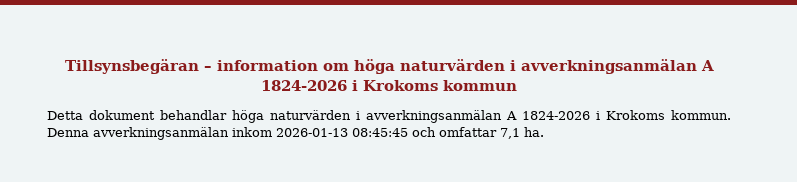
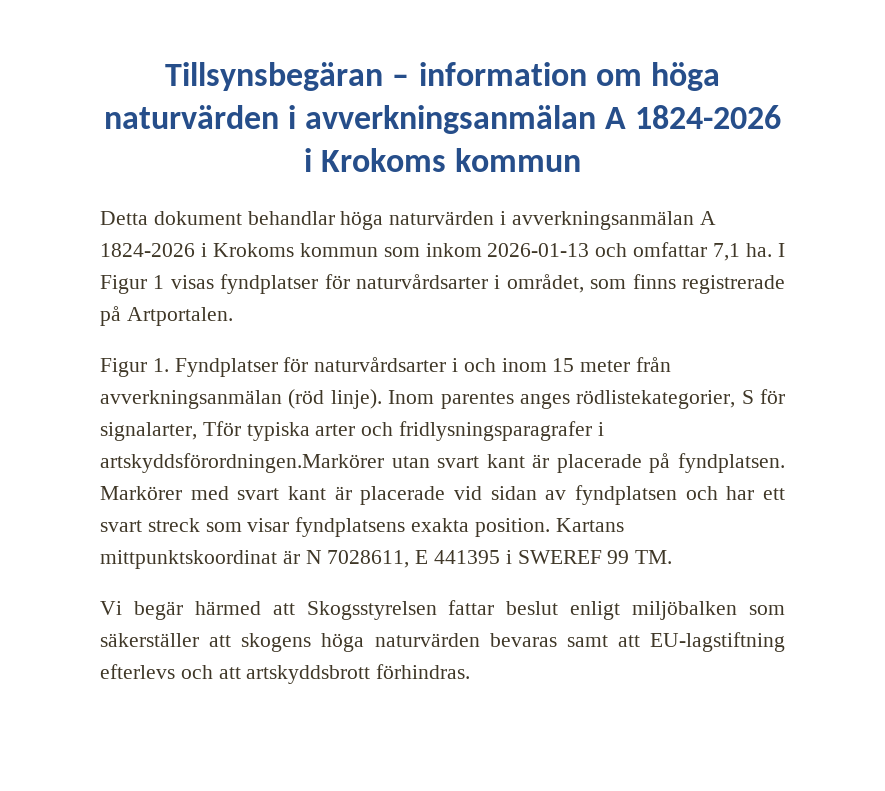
[671,110,731,120] [47,127,229,140] kommun. Denna avverkningsanmälan -> [299,243,420,257] kommun som
[352,128,408,137] 08:45:45 -> (590, 250) none
(544, 132) none -> [778,243,785,257] [100,274,785,294] [100,306,233,326] [100,357,672,377] [100,389,785,409] [100,421,604,441] [100,453,785,473] [100,485,785,505] [100,517,624,537] [100,550,673,569] [100,600,786,620] [100,632,785,652] [100,664,471,684] I Figur 1 visas fyndplatser för naturvårdsarter i området, som finns registrerade på Artportalen. // Figur 1. Fyndplatser för naturvårdsarter i och inom 15 meter från avverkningsanmälan (röd linje). Inom parentes anges rödlistekategorier, S för signalarter, Tför typiska arter och fridlysningsparagrafer i artskyddsförordningen.Markörer utan svart kant är placerade på fyndplatsen. Markörer med svart kant är placerade vid sidan av fyndplatsen och har ett svart streck som visar fyndplatsens exakta position. Kartans mittpunktskoordinat är N 7028611, E 441395 i SWEREF 99 TM. // Vi begär härmed att Skogsstyrelsen fattar beslut enligt miljöbalken som säkerställer att skogens höga naturvärden bevaras samt att EU-lagstiftning efterlevs och att artskyddsbrott förhindras.

